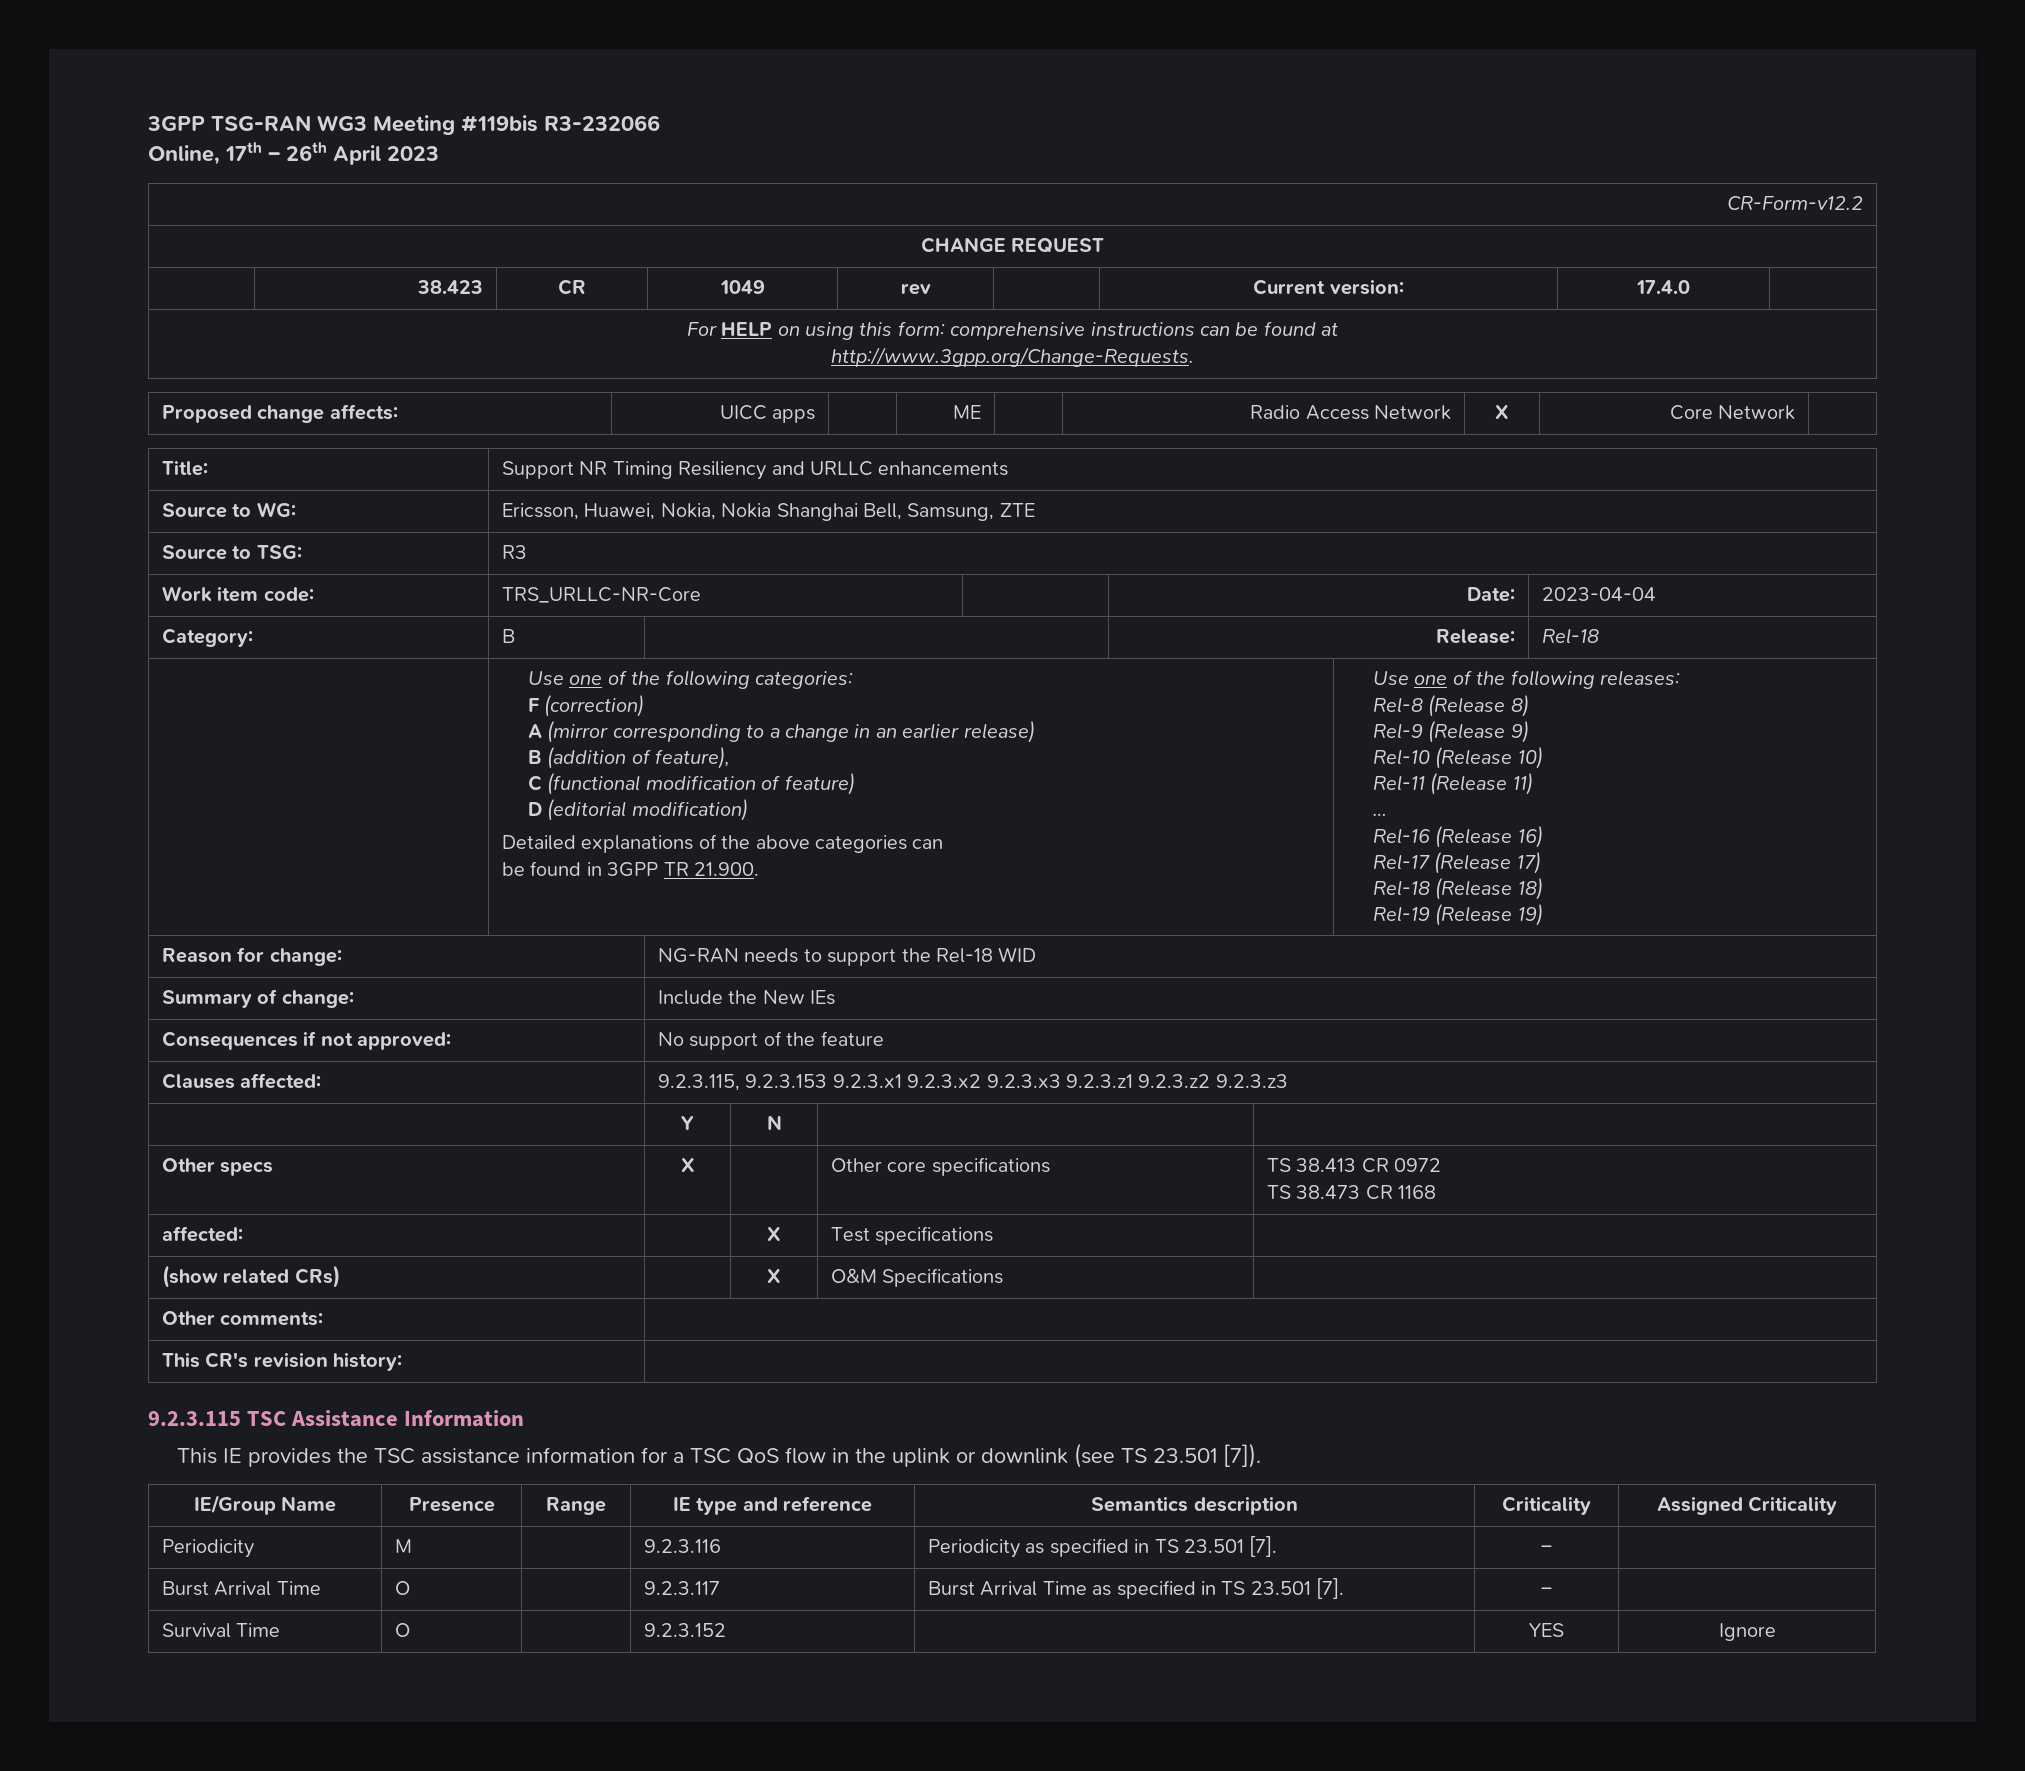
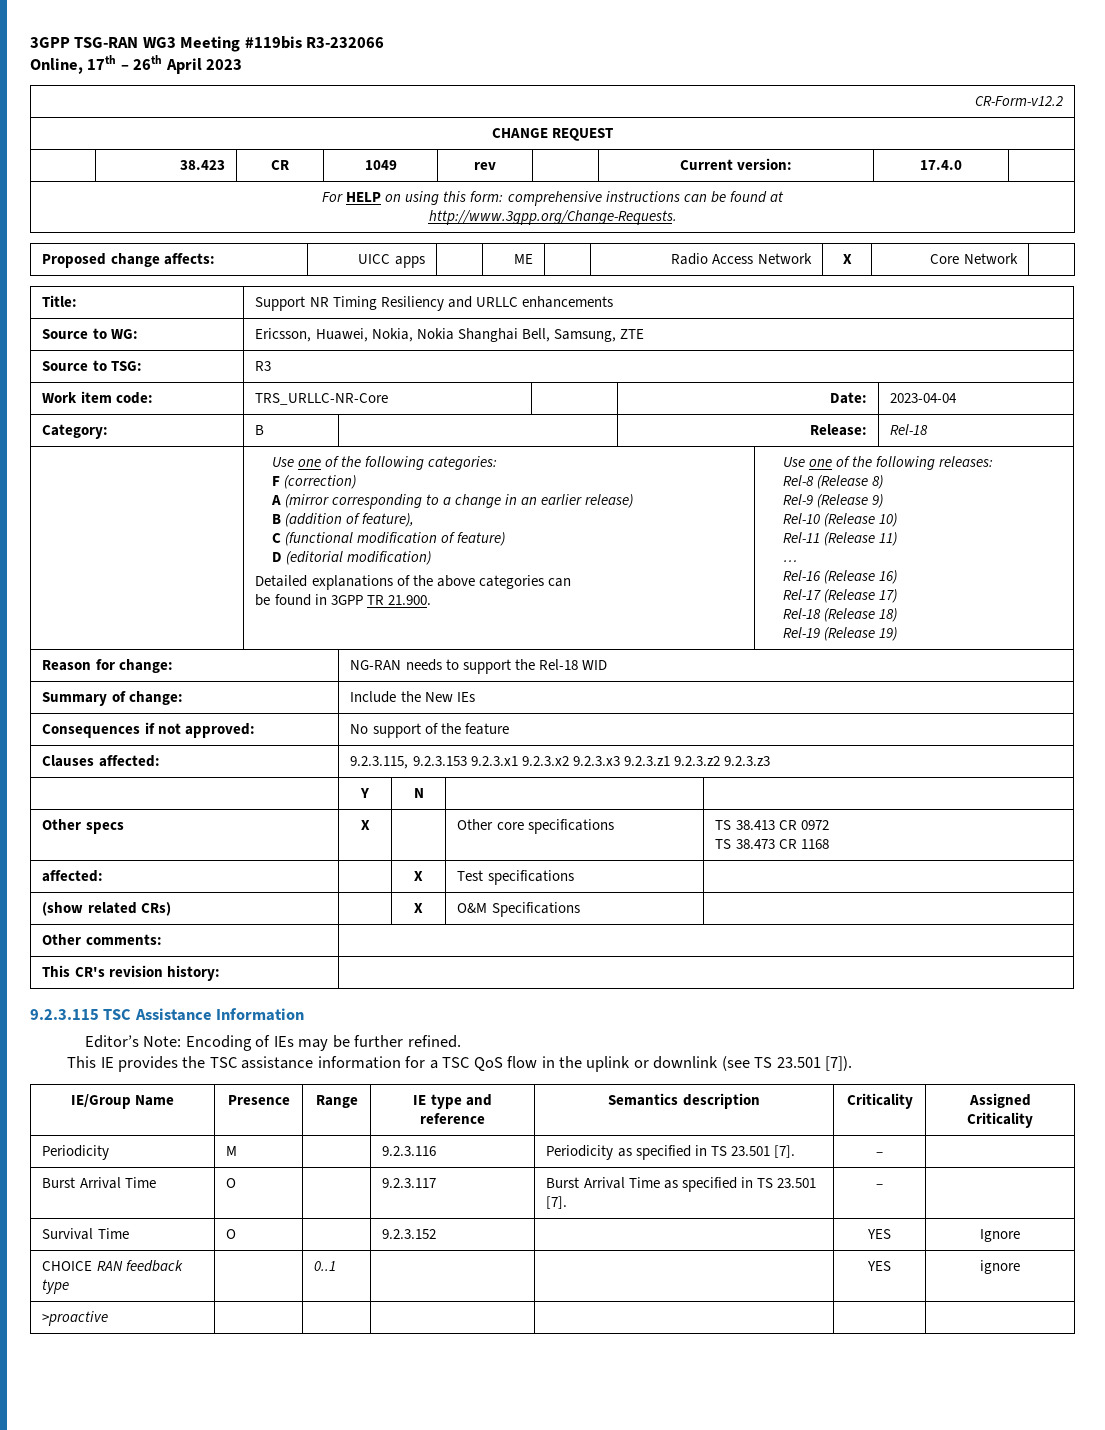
(525, 1418) none -> [84,1035,461,1051] // Editor’s Note: Encoding of IEs may be further refined.
(1776, 1632) none -> [42,1260,183,1272] [42,1279,70,1294] [314,1261,337,1271] [867,1261,891,1271] [980,1260,1020,1274] [42,1311,109,1326] // CHOICE RAN feedback type | | 0..1 | | | YES | ignore // >proactive | | | | | |

